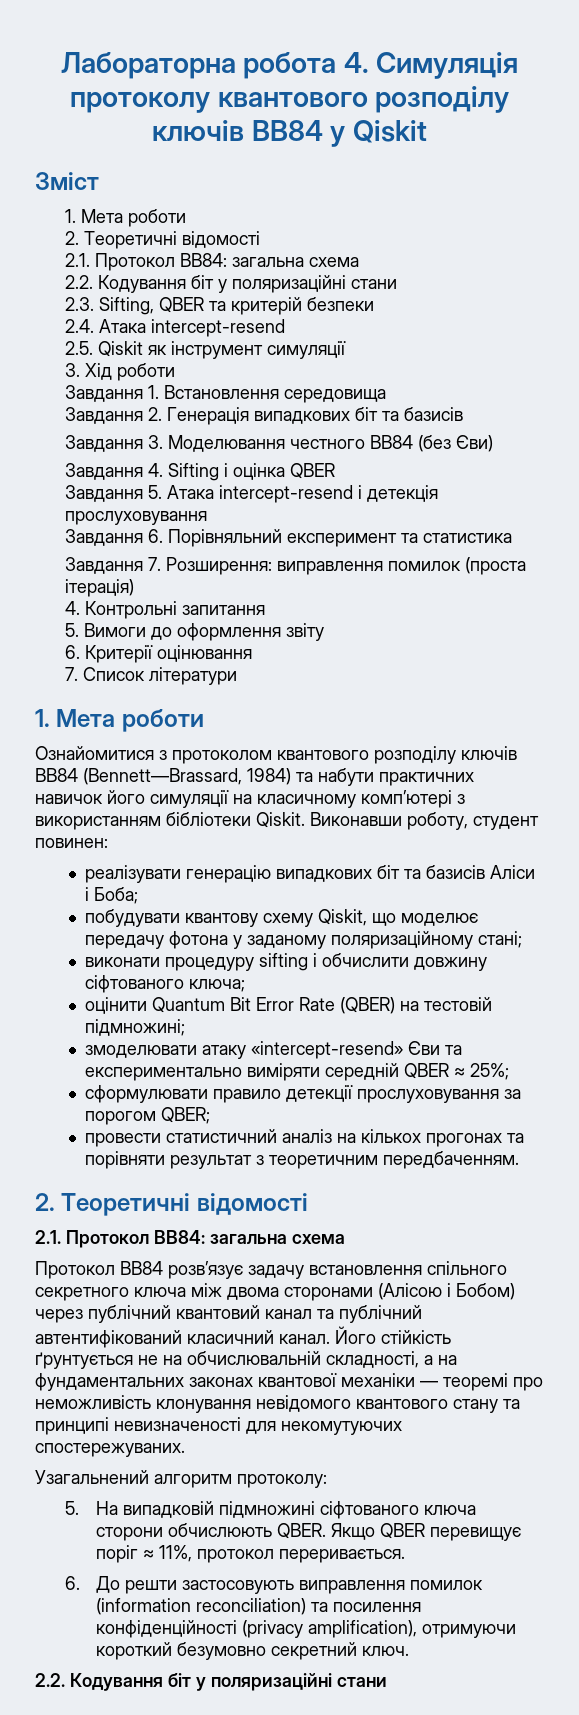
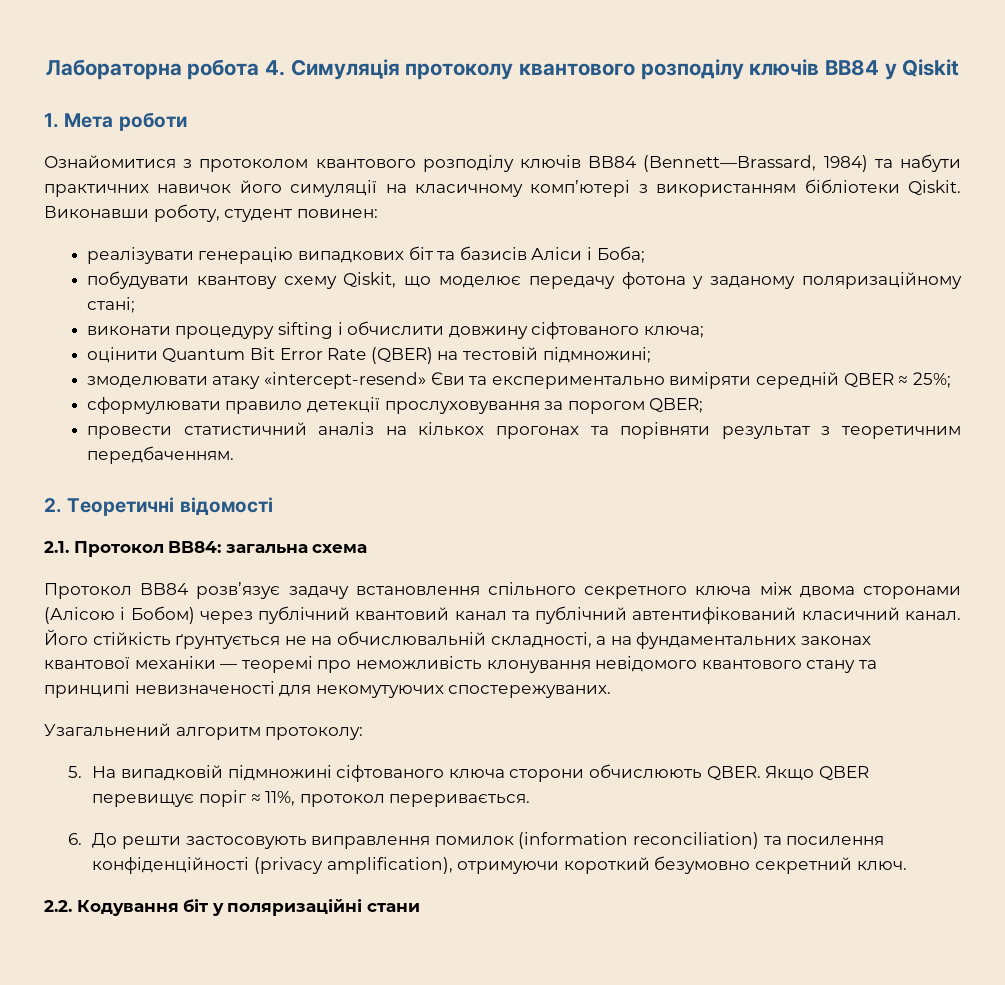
[35,172,99,190] [65,209,187,227] [65,231,261,249] [65,253,360,271] [65,275,398,293] [65,297,375,315] [65,319,286,337] [65,341,347,359] [65,363,176,381] [65,385,387,403] [65,407,464,425] [65,435,494,452] [65,463,336,481] [65,485,439,503] [65,511,208,525] [65,529,513,547] [65,557,527,575] [65,579,135,597] [65,601,266,619] [65,623,325,641] [65,645,253,663] [65,667,238,685] // Зміст // 1. Мета роботи // 2. Теоретичні відомості // 2.1. Протокол BB84: загальна схема // 2.2. Кодування біт у поляризаційні стани // 2.3. Sifting, QBER та критерій безпеки // 2.4. Атака intercept-resend // 2.5. Qiskit як інструмент симуляції // 3. Хід роботи // Завдання 1. Встановлення середовища // Завдання 2. Генерація випадкових біт та базисів // Завдання 3. Моделювання честного BB84 (без Єви) // Завдання 4. Sifting і оцінка QBER // Завдання 5. Атака intercept-resend і детекція прослуховування // Завдання 6. Порівняльний експеримент та статистика // Завдання 7. Розширення: виправлення помилок (проста ітерація) // 4. Контрольні запитання // 5. Вимоги до оформлення звіту // 6. Критерії оцінювання // 7. Список літератури -> (960, 68) none

